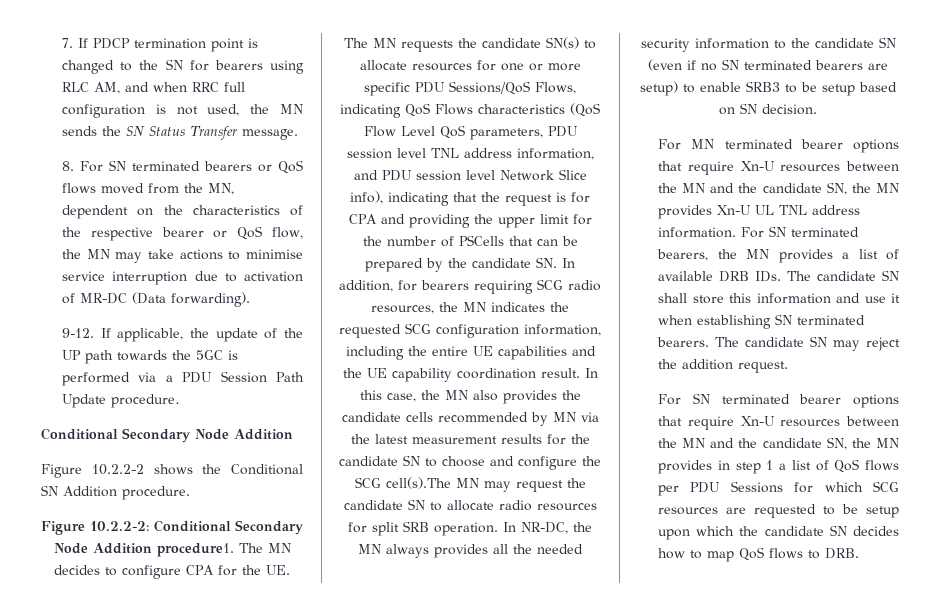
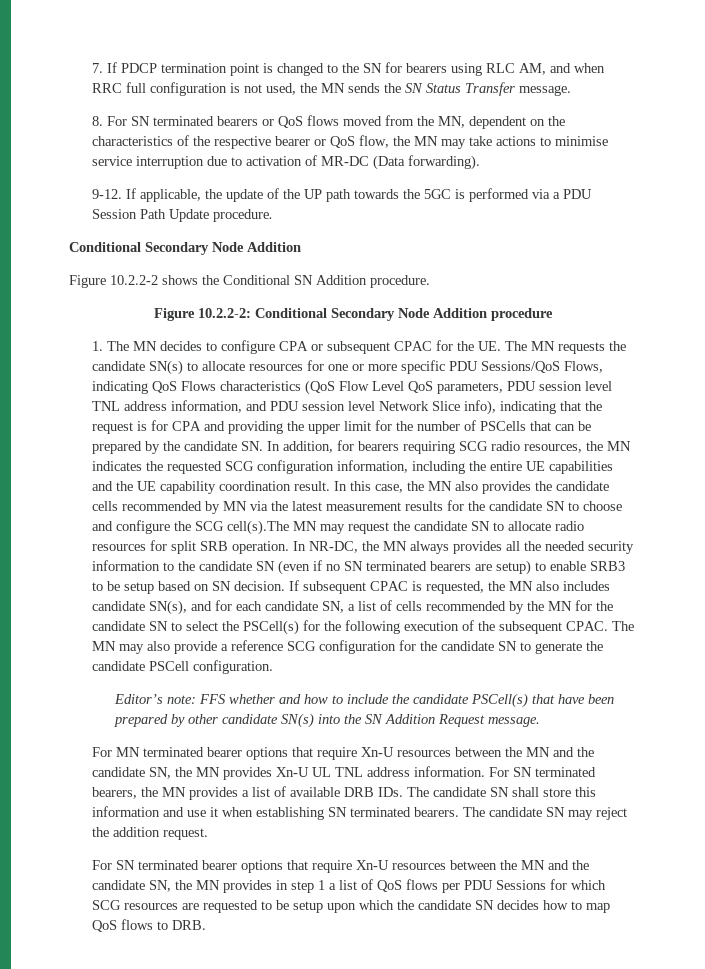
[156,543,234,557] procedure1. -> [490,308,553,321] [92,341,104,351] procedure // 1.
(215, 570) none -> [311,341,433,354] or subsequent CPAC
(817, 109) none -> [289,580,611,594] [92,600,614,615] [92,620,635,635] [92,640,604,654] [92,660,274,674] [114,693,615,708] [114,713,541,728] If subsequent CPAC is requested, the MN also includes candidate SN(s), and for each candidate SN, a list of cells recommended by the MN for the candidate SN to select the PSCell(s) for the following execution of the subsequent CPAC. The MN may also provide a reference SCG configuration for the candidate SN to generate the candidate PSCell configuration. // Editor’s note: FFS whether and how to include the candidate PSCell(s) that have been prepared by other candidate SN(s) into the SN Addition Request message.

